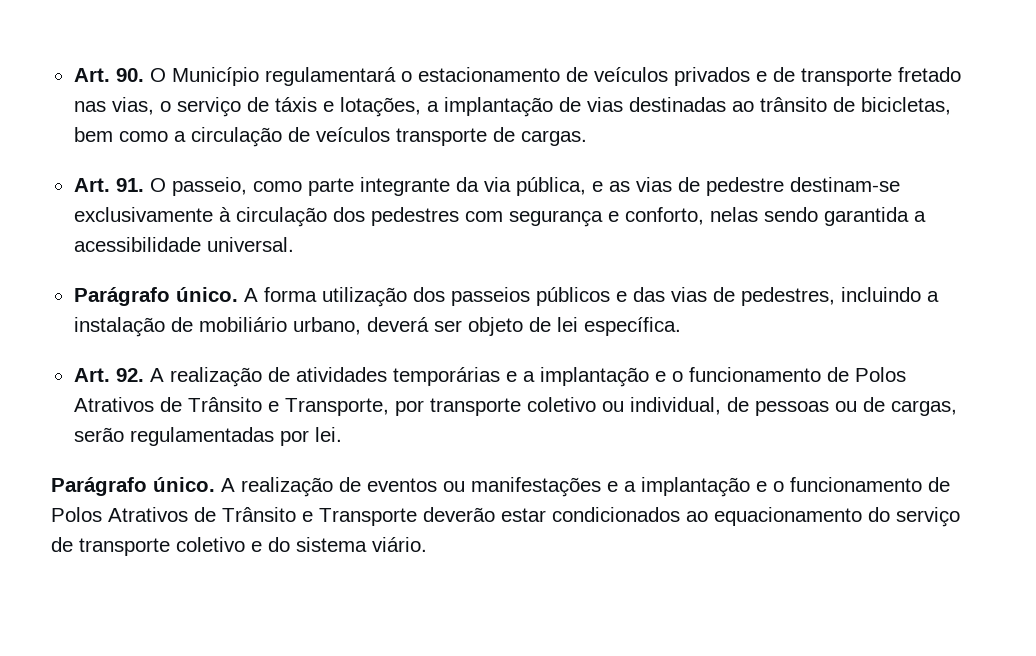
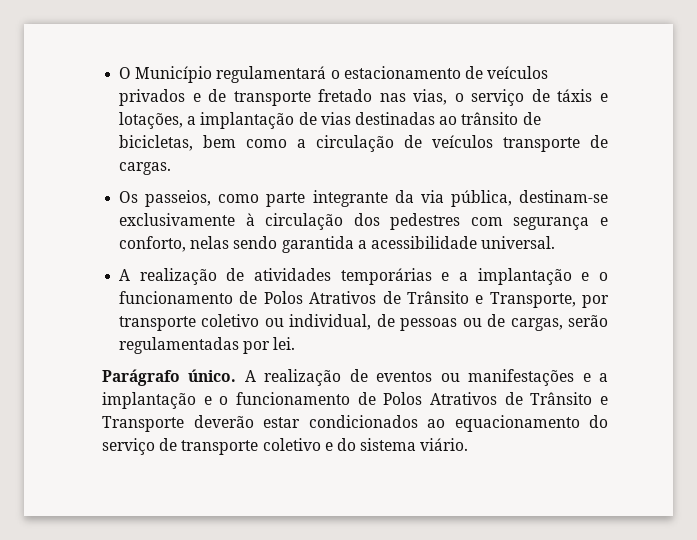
[73,68,144,82] Art. 90. -> (119, 73) none
[73,177,247,196] Art. 91. O passeio, -> [119,190,212,207] Os passeios,
[591,177,784,196] e as vias de pedestre -> (512, 198) none
[73,287,939,307] [73,317,681,337] [73,368,144,382] Parágrafo único. A forma utilização dos passeios públicos e das vias de pedestres, incluindo a instalação de mobiliário urbano, deverá ser objeto de lei específica. // Art. 92. -> (556, 242) none

